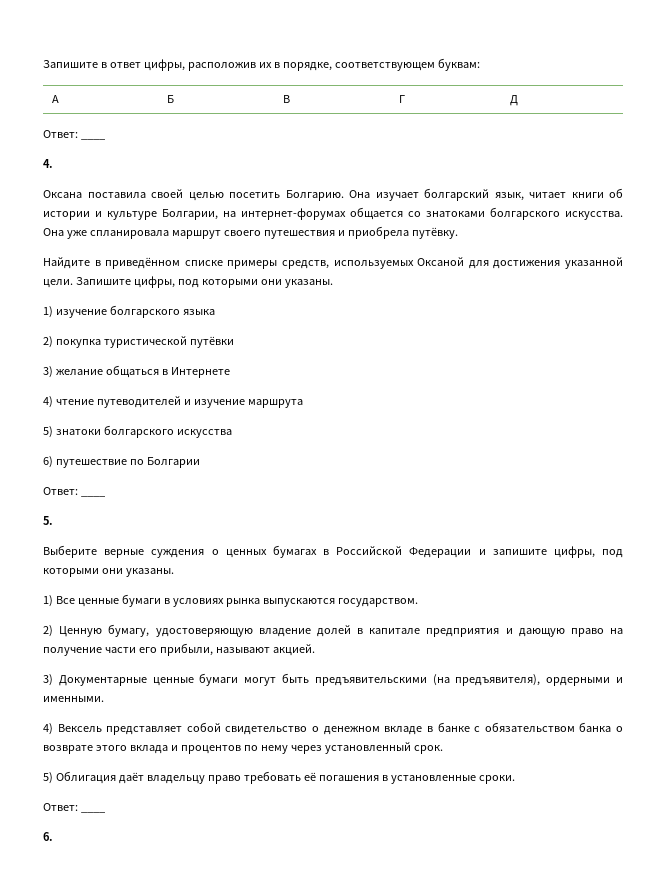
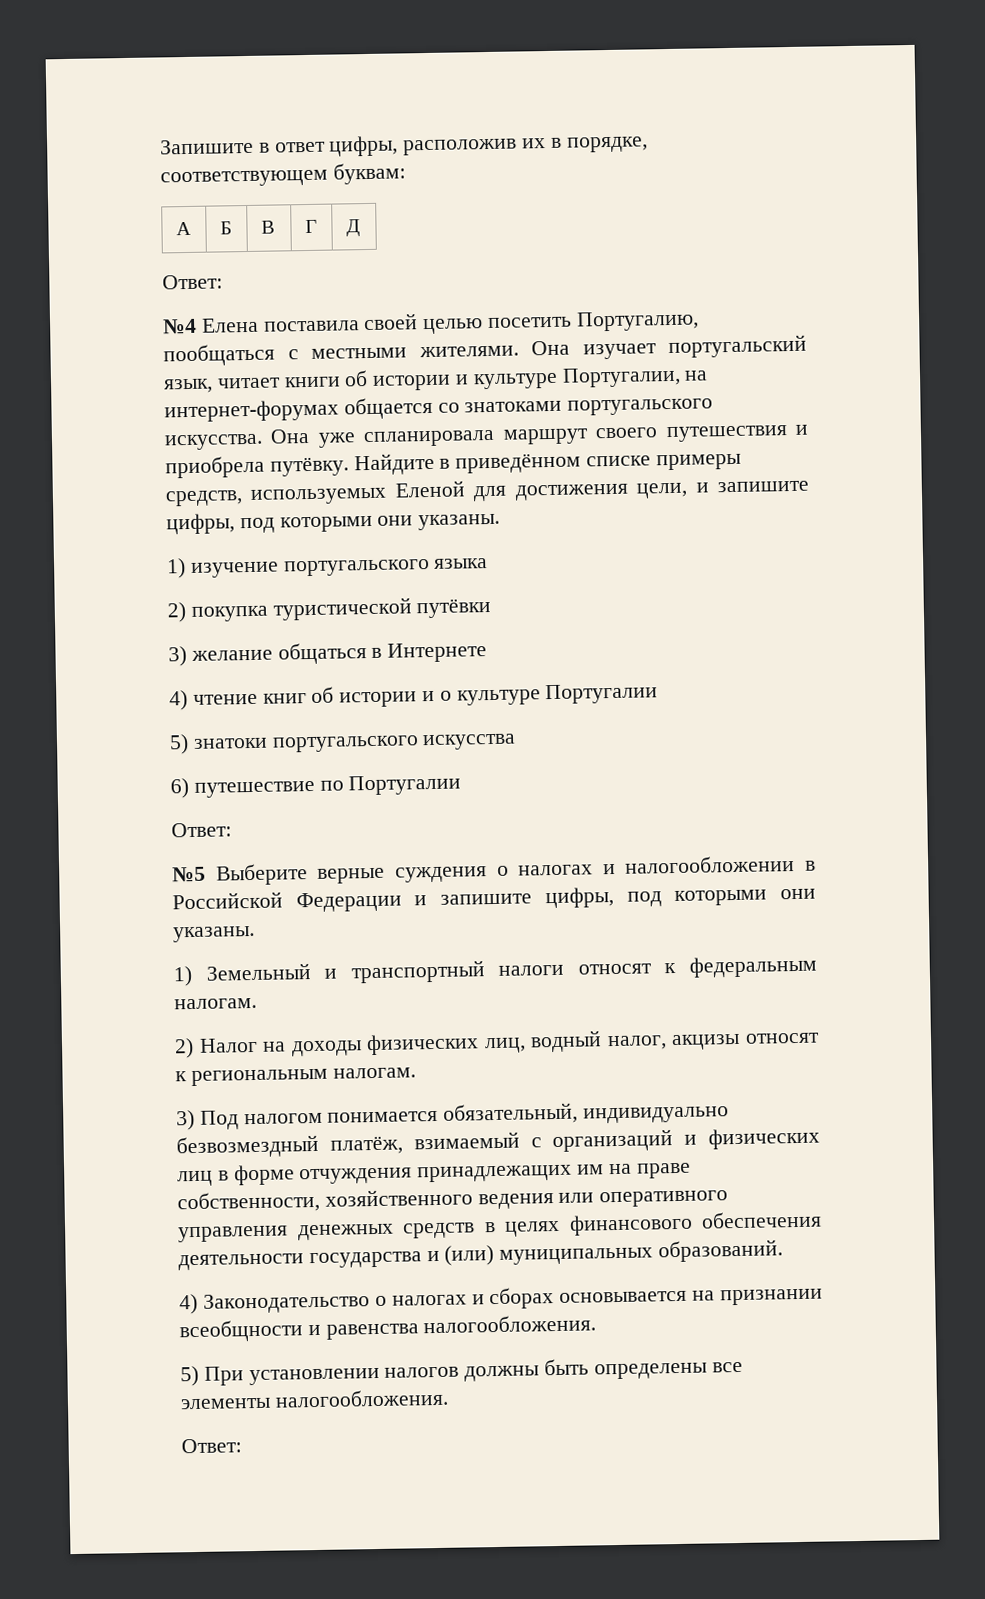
[80,138,105,140] [43,159,53,168] [43,190,82,198] ____ // 4. // Оксана -> [162,317,259,335] // №4 Елена
[285,190,344,201] Болгарию. -> [575,310,699,332] [163,343,519,367] Португалию, пообщаться с местными жителями.
[424,188,489,201] болгарский -> [668,334,807,359] португальский
[162,209,218,220] Болгарии, -> [561,366,681,388] Португалии,
[490,207,560,220] болгарского -> [567,398,714,416] португальского
(458, 233) // -> (349, 466) none
[417,257,465,266] Оксаной -> [394,480,465,498] Еленой
[565,257,624,269] [43,277,131,288] указанной цели. Запишите -> [636,480,810,499] цели, и запишите
[109,305,180,318] болгарского -> [283,559,430,577] португальского
[96,396,303,408] путеводителей и изучение маршрута -> [262,683,659,708] книг об истории и о культуре Португалии
[103,425,174,438] болгарского -> [271,735,419,753] португальского
[146,457,200,468] [43,487,78,495] [80,495,105,497] [43,516,53,525] Болгарии // Ответ: ____ // 5. // -> [348,774,462,796] [171,822,232,838] [172,866,206,883] Португалии // Ответ: // №5
[225,545,317,558] ценных бумагах -> [518,854,796,876] налогах и налогообложении
[55,594,418,607] [43,624,623,637] [43,643,315,656] [43,673,623,686] [43,696,104,702] [43,722,624,735] [43,742,443,754] [43,771,515,784] [43,803,78,811] [80,811,105,813] [43,832,53,841] Все ценные бумаги в условиях рынка выпускаются государством. // 2) Ценную бумагу, удостоверяющую владение долей в капитале предприятия и дающую право на получение части его прибыли, называют акцией. // 3) Документарные ценные бумаги могут быть предъявительскими (на предъявителя), ордерными и именными. // 4) Вексель представляет собой свидетельство о денежном вкладе в банке с обязательством банка о возврате этого вклада и процентов по нему через установленный срок. // 5) Облигация даёт владельцу право требовать её погашения в установленные сроки. // Ответ: ____ // 6. -> [205,955,817,984] [174,997,257,1010] [174,1030,820,1059] [175,1067,416,1087] [176,1102,730,1131] [176,1127,820,1159] [177,1162,691,1187] [177,1188,729,1214] [178,1210,822,1243] [178,1239,784,1271] [179,1287,823,1315] [179,1314,597,1343] [180,1358,743,1387] [180,1388,449,1410] [181,1438,242,1454] Земельный и транспортный налоги относят к федеральным налогам. // 2) Налог на доходы физических лиц, водный налог, акцизы относят к региональным налогам. // 3) Под налогом понимается обязательный, индивидуально безвозмездный платёж, взимаемый с организаций и физических лиц в форме отчуждения принадлежащих им на праве собственности, хозяйственного ведения или оперативного управления денежных средств в целях финансового обеспечения деятельности государства и (или) муниципальных образований. // 4) Законодательство о налогах и сборах основывается на признании всеобщности и равенства налогообложения. // 5) При установлении налогов должны быть определены все элементы налогообложения. // Ответ:

